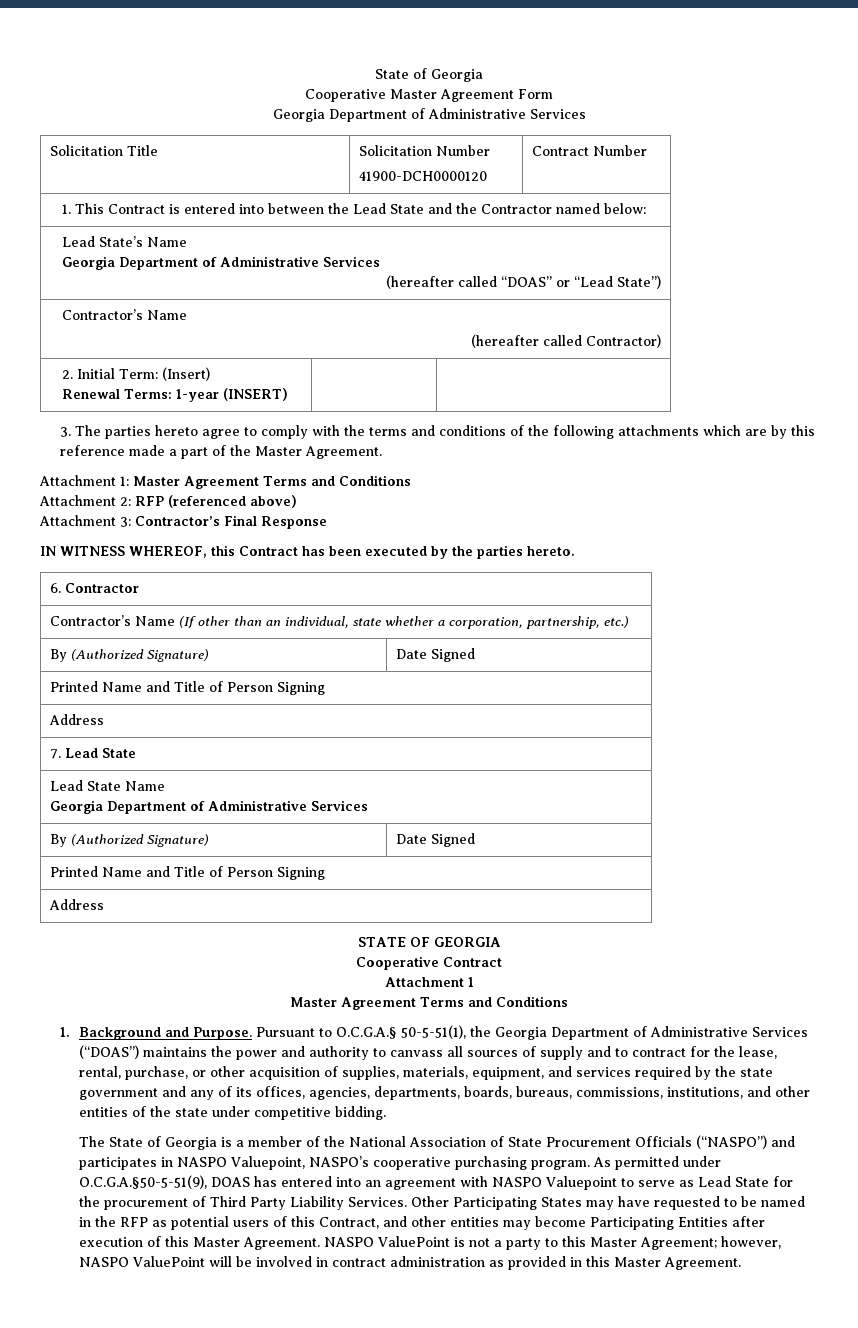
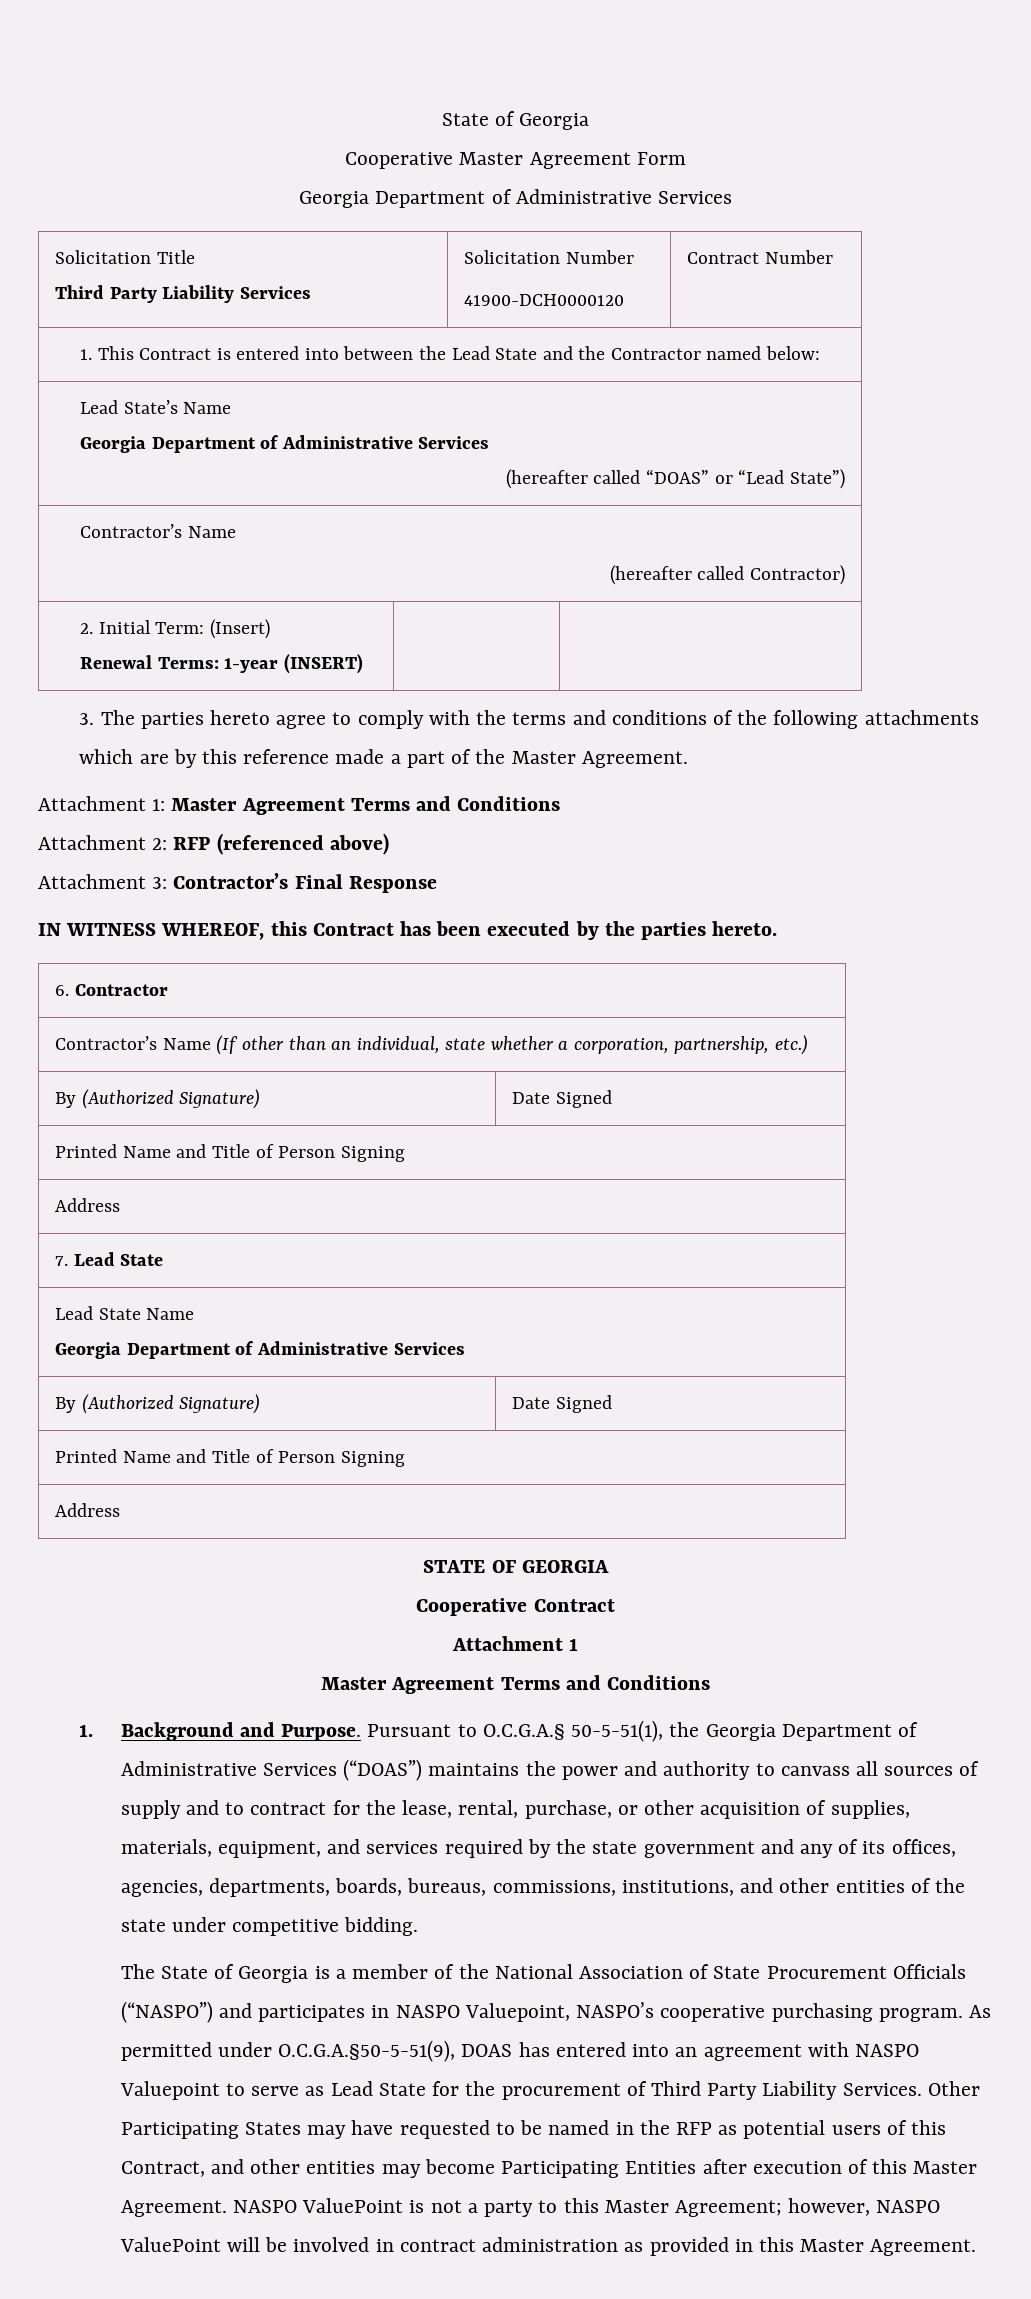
(159, 150) none -> [55,285,312,303] // Third Party Liability Services

